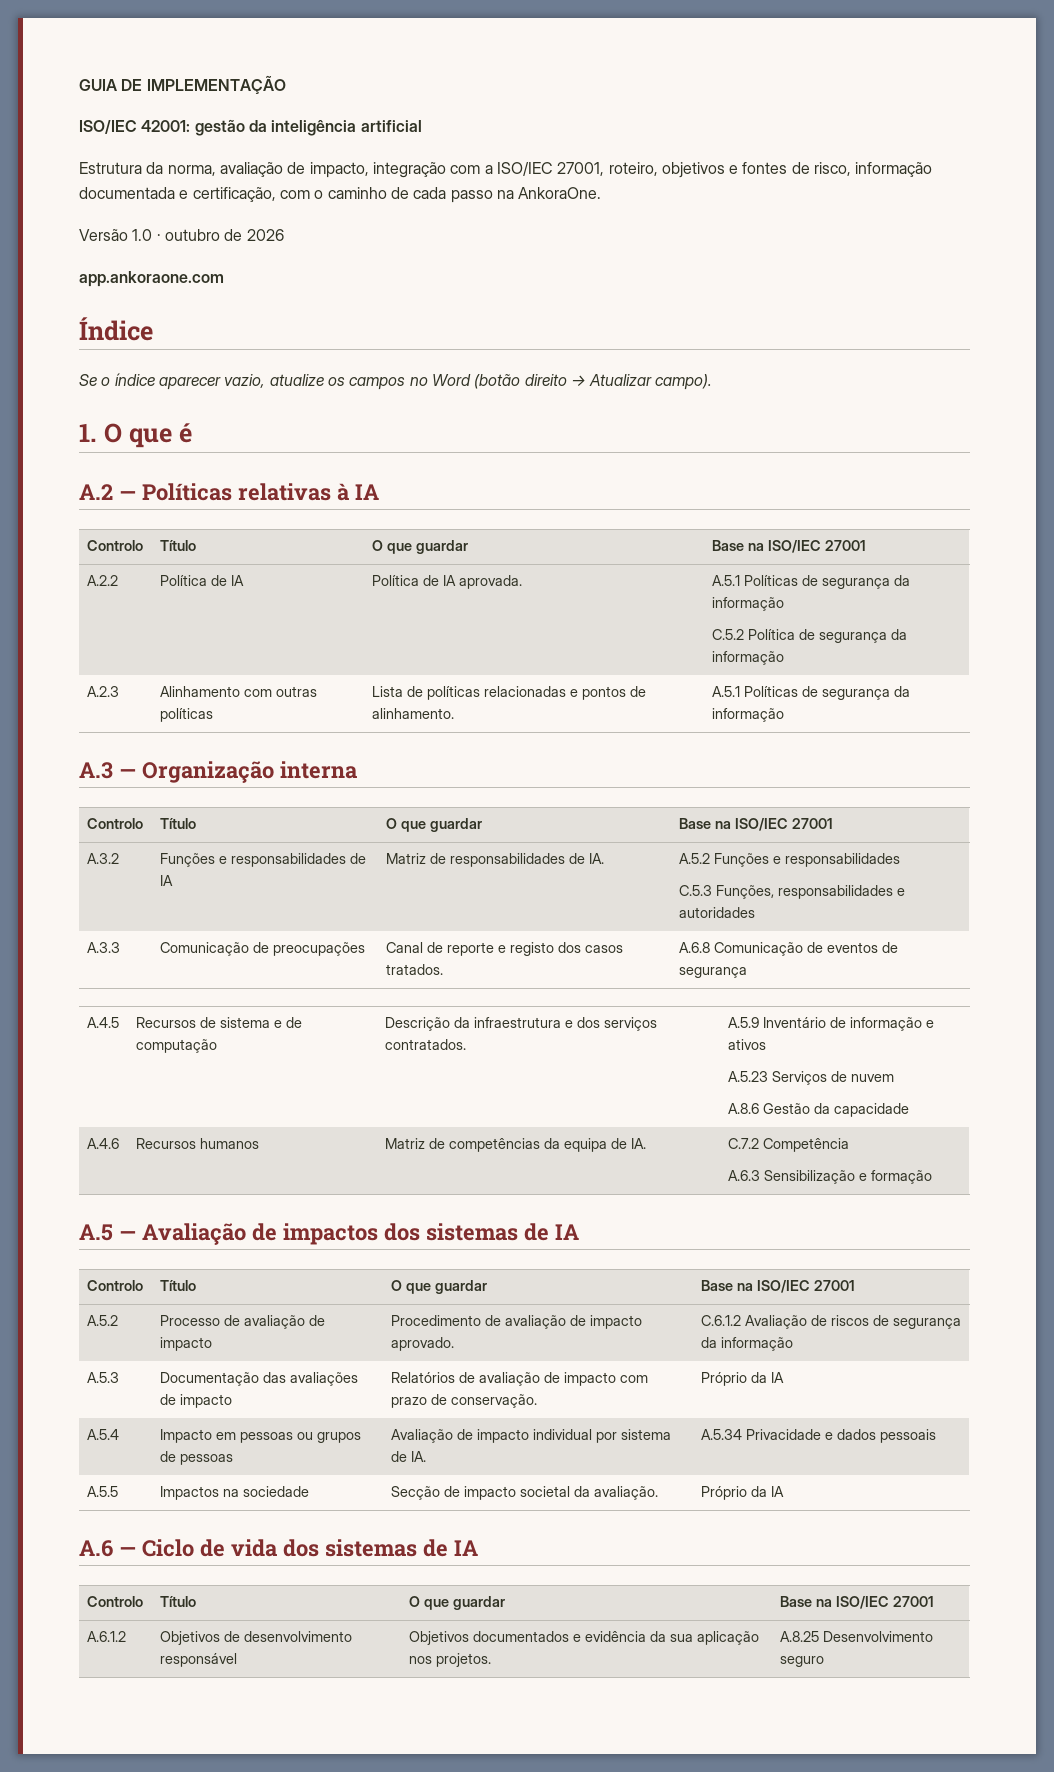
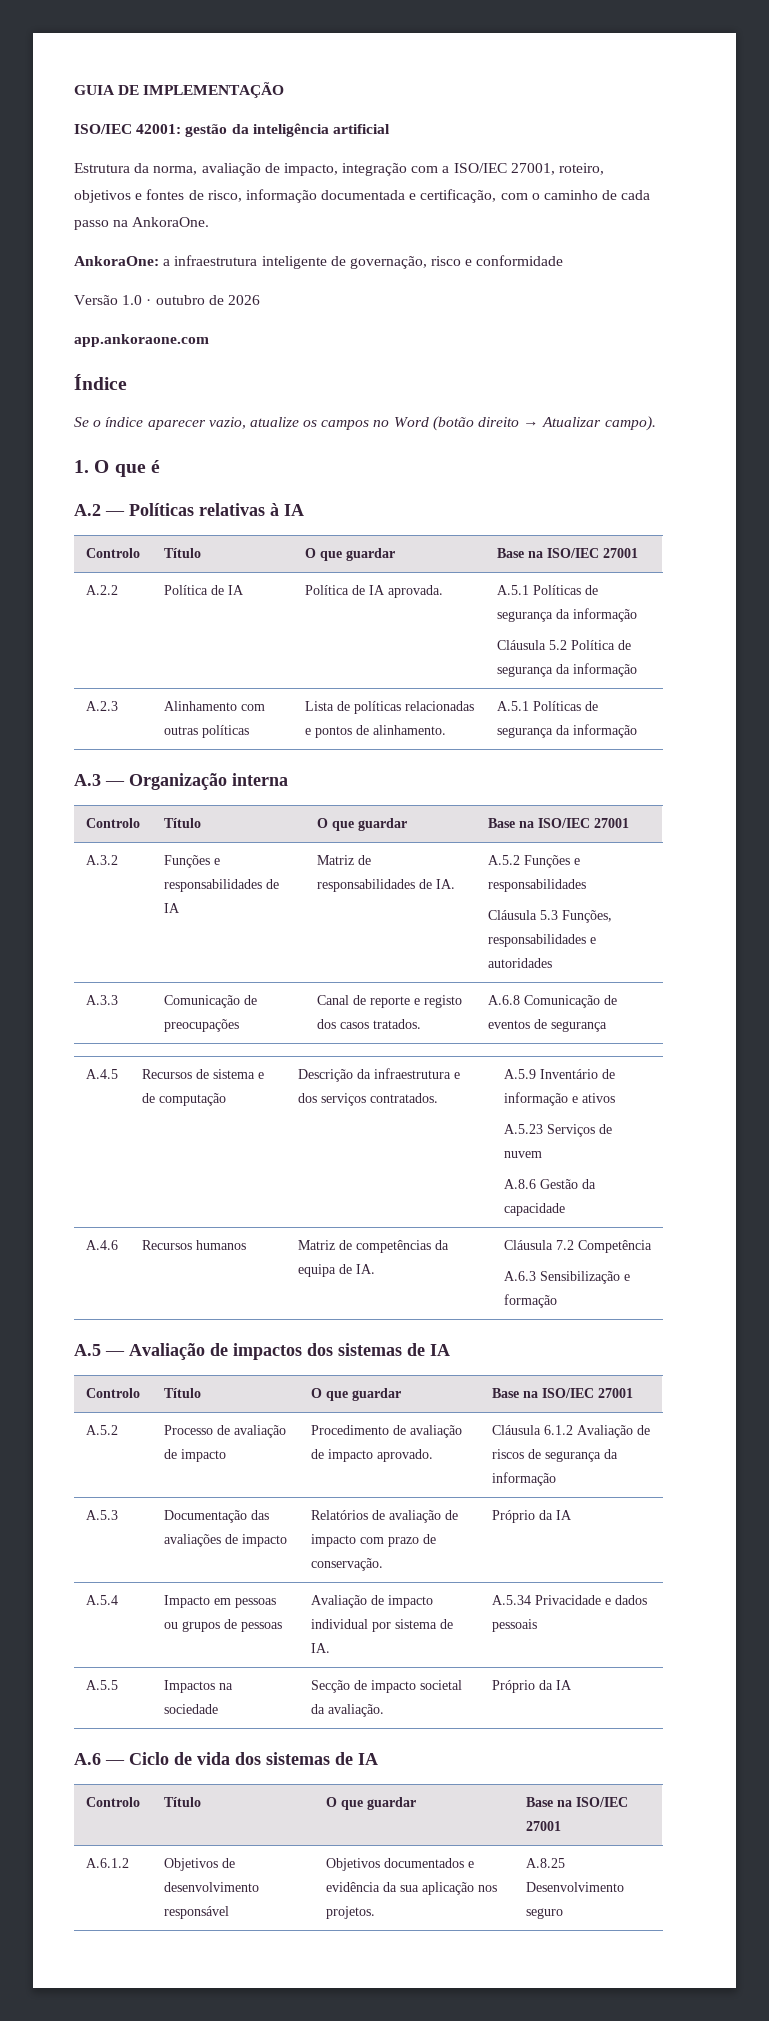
(602, 193) none -> [74,255,564,269] // AnkoraOne: a infraestrutura inteligente de governação, risco e conformidade
[712,629,745,640] C.5.2 -> [496,640,567,650] Cláusula 5.2
[679,885,713,896] C.5.3 -> [487,910,558,920] Cláusula 5.3
[728,1138,760,1149] C.7.2 -> [503,1240,574,1250] Cláusula 7.2
[701,1315,742,1326] C.6.1.2 -> [491,1425,573,1435] Cláusula 6.1.2

